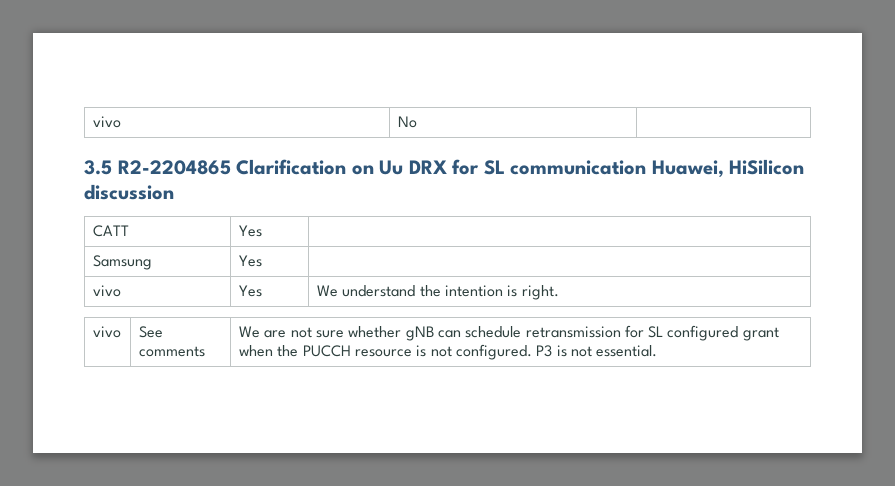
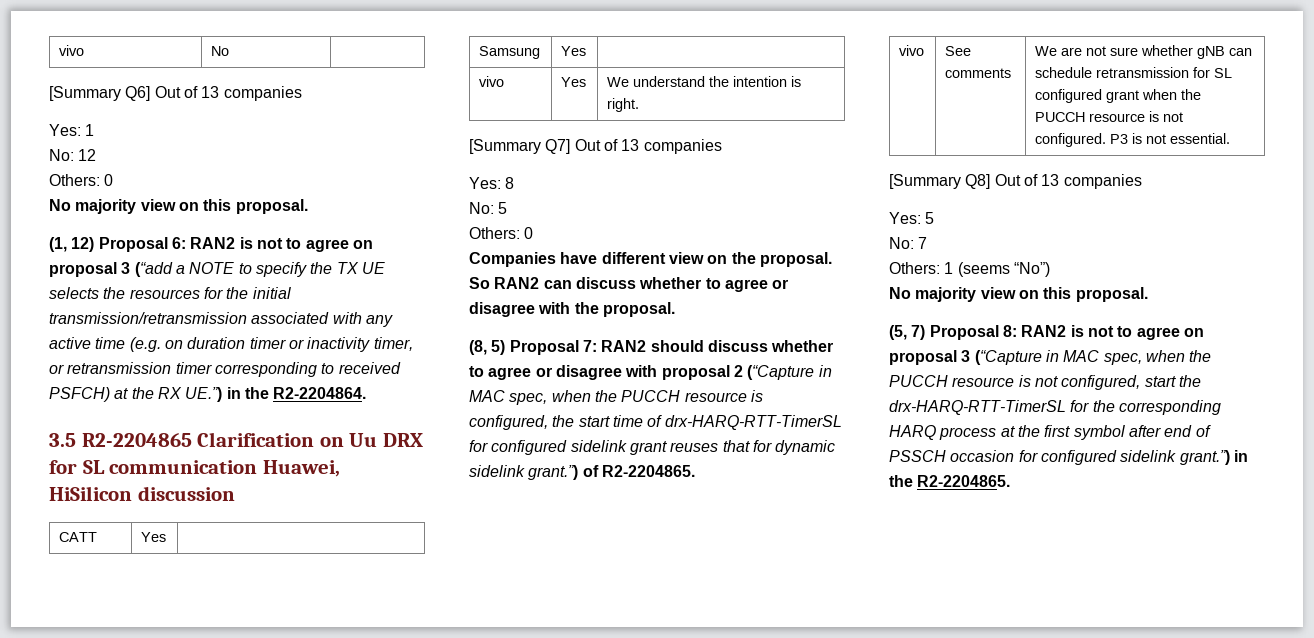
(417, 122) none -> [49,86,302,101] [49,124,95,136] [49,149,97,161] [49,174,114,186] [49,199,308,214] [49,237,373,252] [49,262,385,277] [49,287,291,299] [49,312,393,327] [49,337,413,352] [49,362,401,377] [49,387,367,402] // [Summary Q6] Out of 13 companies // Yes: 1 // No: 12 // Others: 0 // No majority view on this proposal. // (1, 12) Proposal 6: RAN2 is not to agree on proposal 3 (“add a NOTE to specify the TX UE selects the resources for the initial transmission/retransmission associated with any active time (e.g. on duration timer or inactivity timer, or retransmission timer corresponding to received PSFCH) at the RX UE.”) in the R2-2204864.
(559, 292) none -> [469,139,722,154] [469,177,515,189] [469,202,508,214] [469,227,534,239] [469,252,832,267] [469,277,789,292] [469,302,675,317] [469,340,834,355] [469,365,832,380] [469,390,763,405] [469,415,842,430] [469,440,836,455] [469,465,695,480] // [Summary Q7] Out of 13 companies // Yes: 8 // No: 5 // Others: 0 // Companies have different view on the proposal. So RAN2 can discuss whether to agree or disagree with the proposal. // (8, 5) Proposal 7: RAN2 should discuss whether to agree or disagree with proposal 2 (“Capture in MAC spec, when the PUCCH resource is configured, the start time of drx-HARQ-RTT-TimerSL for configured sidelink grant reuses that for dynamic sidelink grant.”) of R2-2204865.
(658, 351) none -> [889,174,1142,189] [889,212,935,224] [889,237,928,249] [889,262,1050,277] [889,287,1148,302] [889,325,1204,340] [889,350,1212,365] [889,375,1201,390] [889,400,1221,415] [889,425,1211,440] [889,450,1248,465] [889,475,1011,487] // [Summary Q8] Out of 13 companies // Yes: 5 // No: 7 // Others: 1 (seems “No”) // No majority view on this proposal. // (5, 7) Proposal 8: RAN2 is not to agree on proposal 3 (“Capture in MAC spec, when the PUCCH resource is not configured, start the drx-HARQ-RTT-TimerSL for the corresponding HARQ process at the first symbol after end of PSSCH occasion for configured sidelink grant.”) in the R2-2204865.

